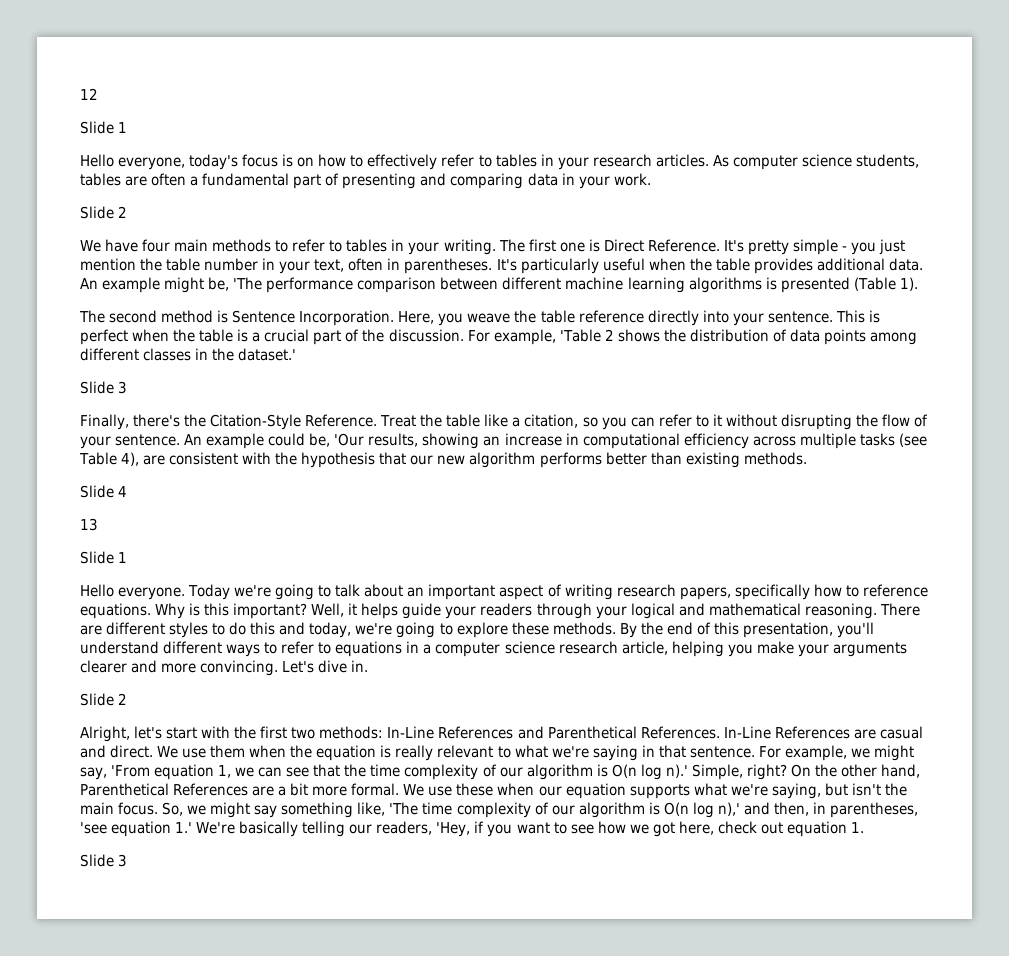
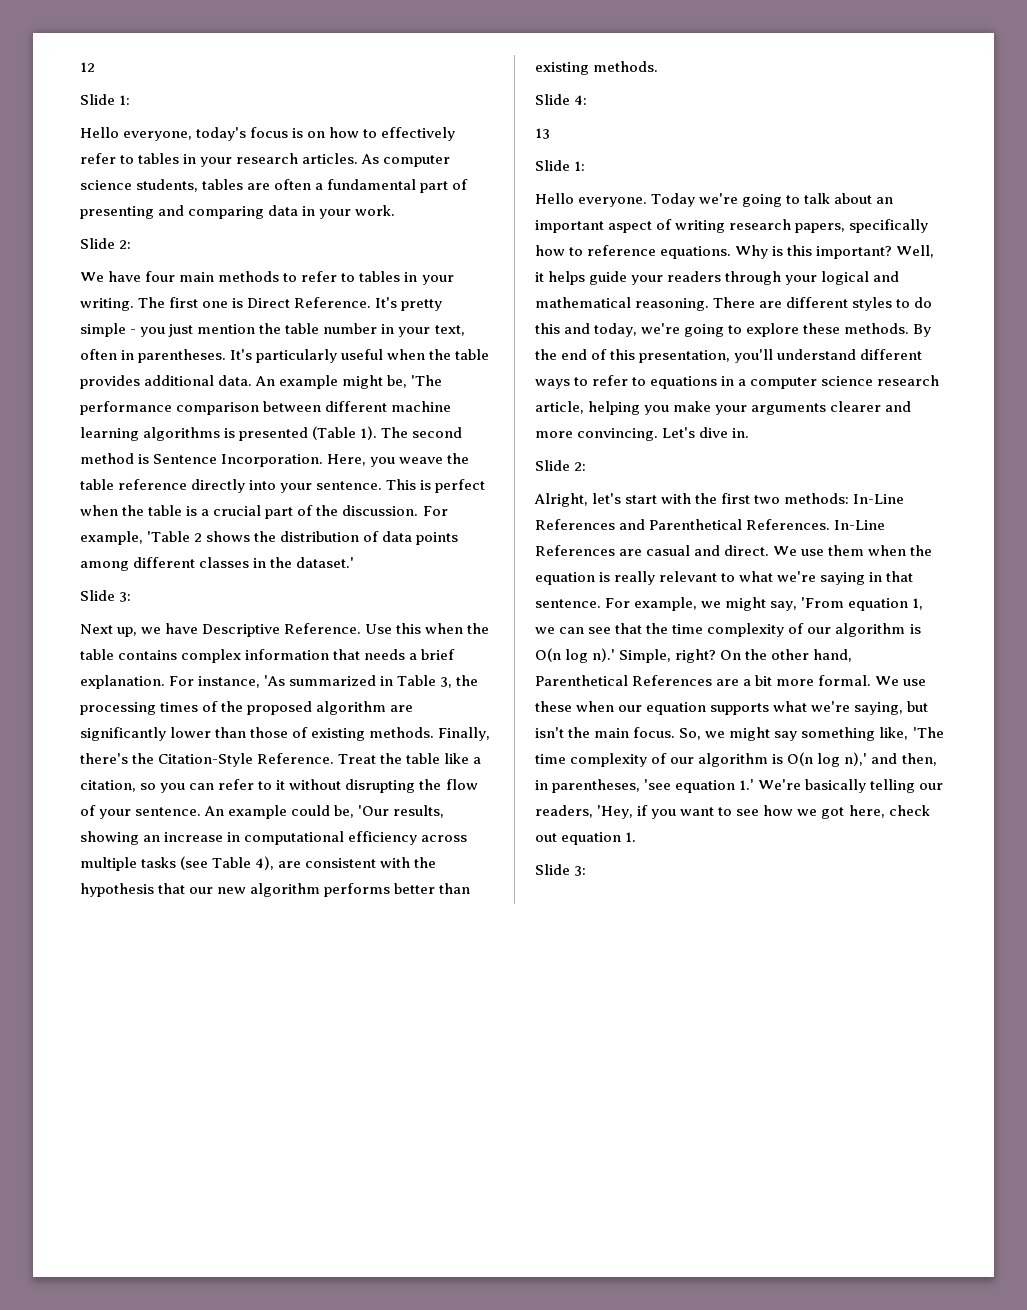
[118,122,128,133] 1 -> [119,95,131,105] 1:
[118,206,128,218] 2 -> [119,240,132,249] 2:
(918, 284) // -> (378, 433) none
[118,381,128,394] 3 // -> [119,592,132,602] [80,623,490,637] [80,649,456,663] [80,675,479,689] [80,701,414,715] [80,727,435,741] 3: // Next up, we have Descriptive Reference. Use this when the table contains complex information that needs a brief explanation. For instance, 'As summarized in Table 3, the processing times of the proposed algorithm are significantly lower than those of existing methods.
[118,486,128,497] 4 -> [574,95,588,105] 4:
[118,552,128,563] 1 -> [574,161,586,171] 1:
[118,693,128,705] 2 -> [574,462,587,471] 2:
[118,854,128,867] 3 -> [574,866,587,876] 3:

